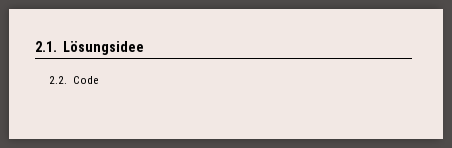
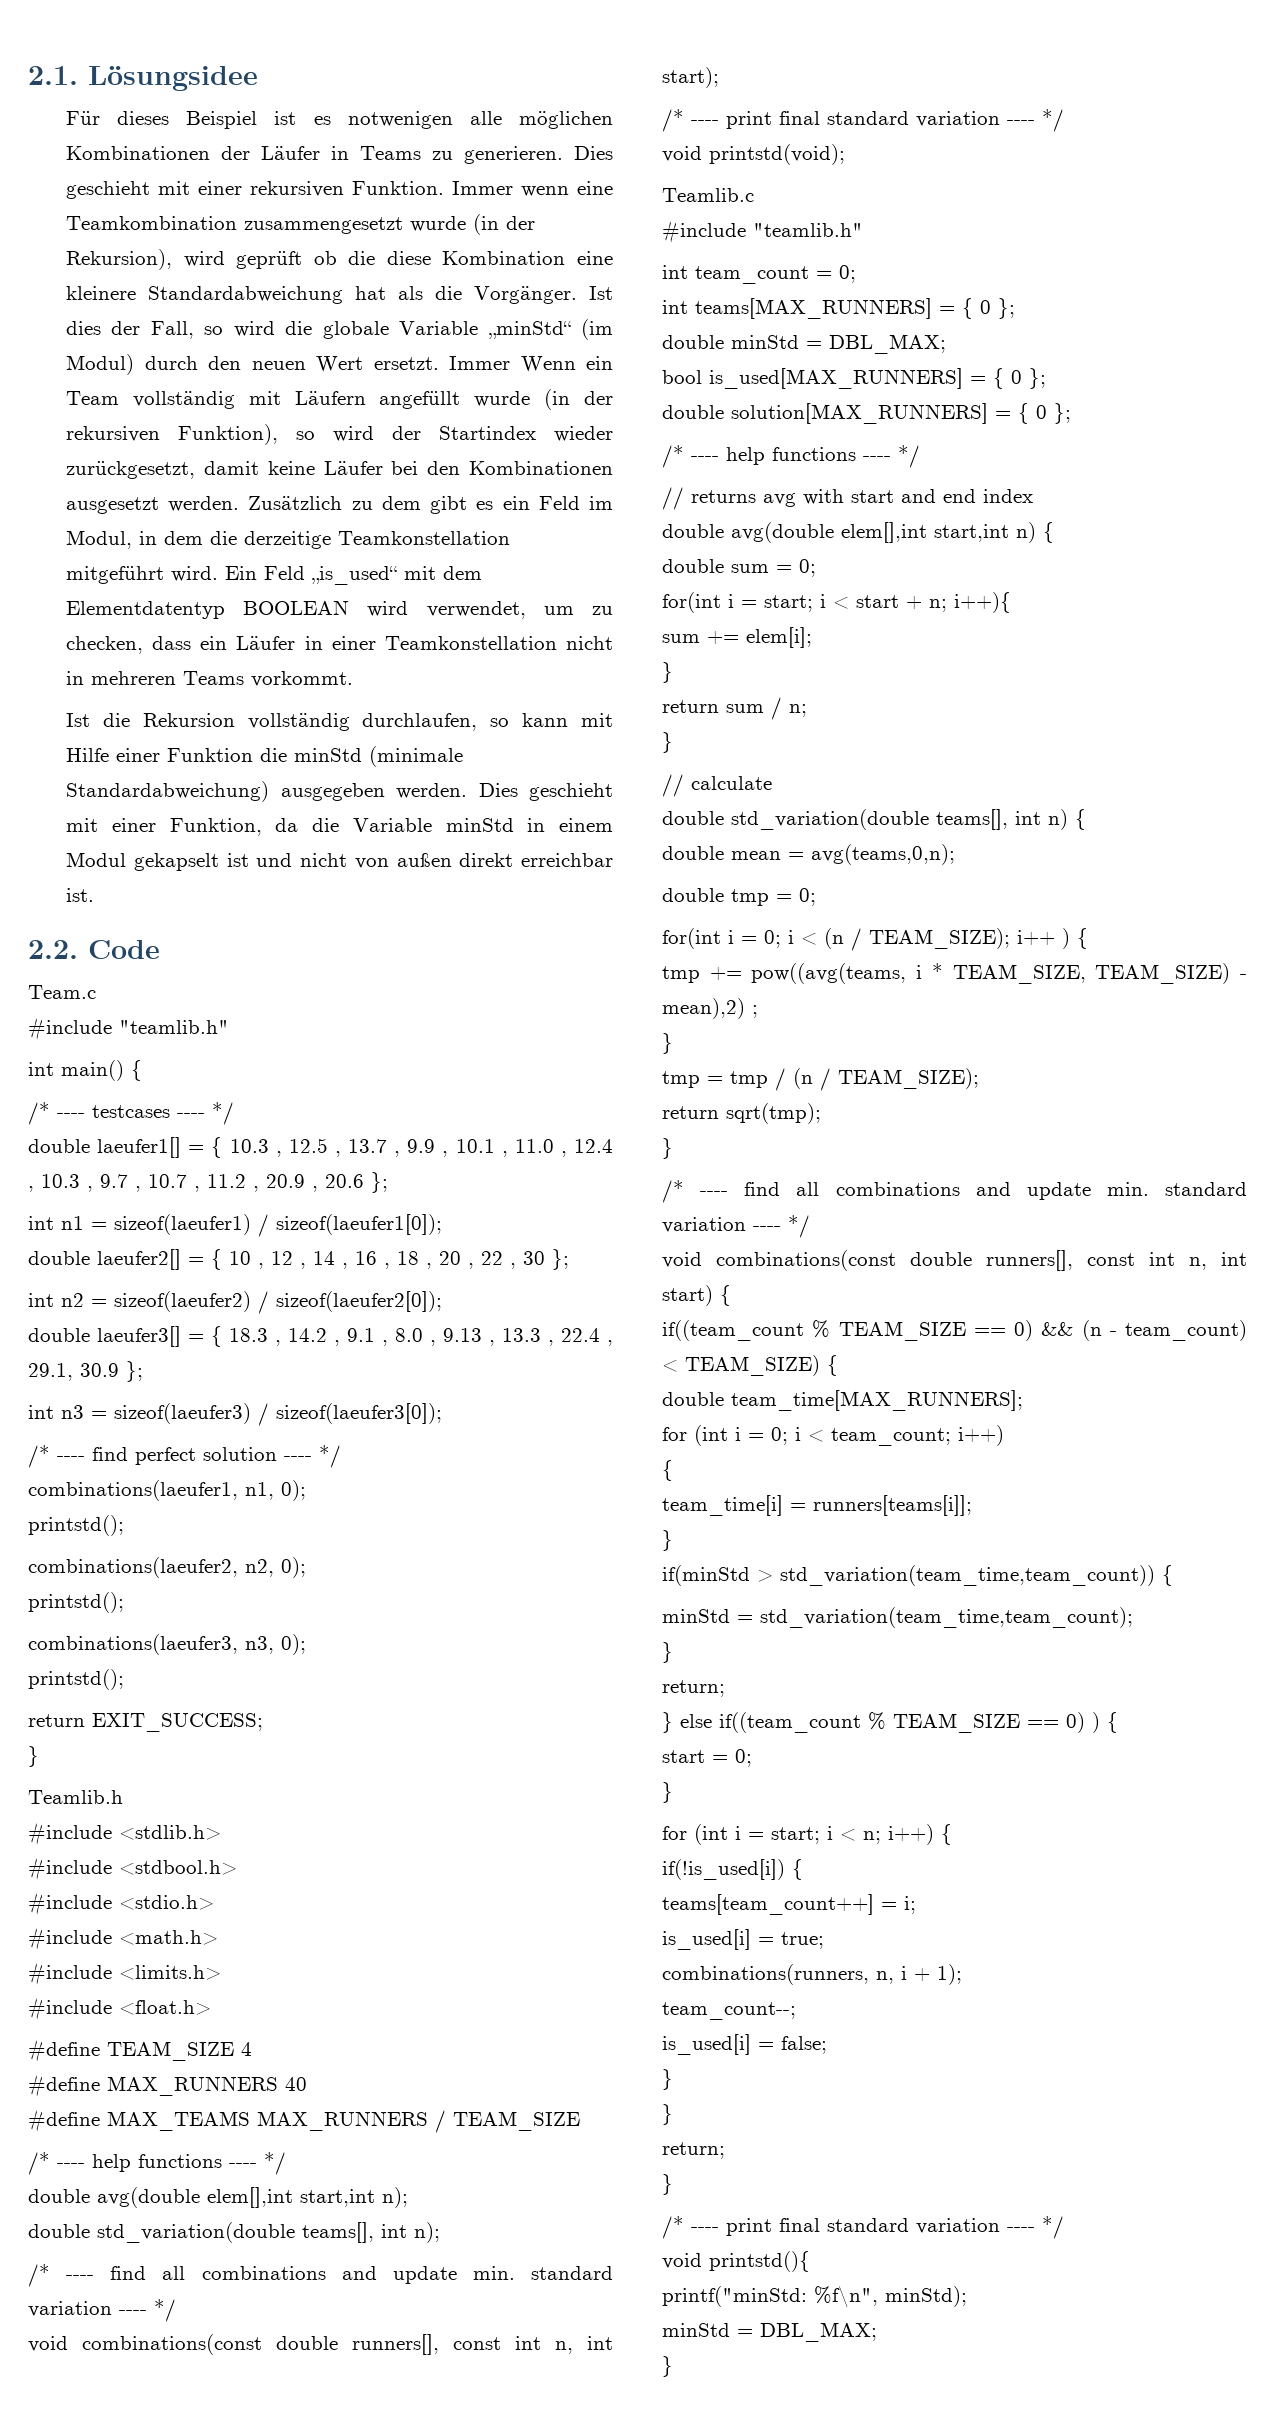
[49,76,99,84] 2.2. Code -> [66,111,613,129] [66,146,613,164] [66,181,613,199] [66,214,536,235] [66,249,613,270] [66,286,613,304] [66,319,613,340] [66,354,614,375] [66,389,613,410] [66,424,613,445] [66,461,613,479] [66,496,613,514] [66,530,511,549] [66,566,483,585] [66,600,613,619] [66,636,613,654] [66,671,354,687] [66,713,613,731] [66,746,464,767] [66,781,613,802] [66,818,614,836] [66,852,613,871] [66,888,95,902] [28,940,161,959] [28,985,96,999] [28,1017,229,1040] [28,1060,142,1081] [28,1102,234,1125] [28,1137,613,1158] [28,1172,388,1193] [28,1214,442,1237] [28,1249,569,1270] [28,1291,442,1314] [28,1326,613,1347] [28,1361,143,1382] [28,1403,442,1426] [28,1445,341,1468] [28,1480,306,1501] [28,1515,124,1536] [28,1557,306,1578] [28,1592,124,1613] [28,1634,306,1655] [28,1669,124,1690] [28,1713,263,1732] [28,1746,39,1767] [28,1790,123,1804] [28,1822,221,1845] [28,1857,237,1880] [28,1892,214,1915] [28,1927,218,1950] [28,1962,221,1985] [28,1997,211,2020] [28,2039,252,2062] [28,2074,307,2097] [28,2109,580,2133] [28,2152,286,2175] [28,2187,408,2208] [28,2222,440,2243] [28,2264,613,2287] [28,2299,176,2322] [28,2334,613,2355] [662,67,719,88] [662,109,1064,132] [662,144,845,165] [662,188,754,202] [662,220,863,243] [662,265,856,284] [662,298,1015,319] [662,334,946,354] [662,368,1046,389] [662,403,1071,424] [662,445,920,468] [662,487,1033,510] [662,522,1054,543] [662,559,816,577] [662,592,1011,613] [662,627,812,648] [662,662,673,683] [662,697,807,720] [662,732,673,753] [662,774,772,797] [662,809,1086,830] [662,844,955,865] [662,888,816,906] [662,928,1088,951] [662,963,1247,984] [662,998,758,1019] [662,1033,673,1054] [662,1068,979,1091] [662,1103,821,1124] [662,1138,673,1159] [662,1180,1247,1203] [662,1215,810,1238] [662,1250,1247,1271] [662,1285,731,1306] [662,1320,1247,1341] [662,1355,838,1376] [662,1390,1023,1411] [662,1425,1004,1446] [662,1460,673,1481] [662,1495,972,1516] [662,1530,673,1551] [662,1565,1173,1586] [662,1607,1133,1628] [662,1642,673,1663] [662,1680,725,1697] [662,1712,1118,1733] [662,1749,752,1767] [662,1782,673,1803] [662,1824,952,1845] [662,1859,803,1880] [662,1894,916,1915] [662,1929,824,1950] [662,1964,962,1985] [662,2002,796,2020] [662,2034,827,2055] [662,2069,673,2090] [662,2104,673,2125] [662,2142,725,2159] [662,2174,673,2195] [662,2216,1064,2239] [662,2251,810,2272] [662,2286,967,2308] [662,2322,877,2342] [662,2356,673,2377] Für dieses Beispiel ist es notwenigen alle möglichen Kombinationen der Läufer in Teams zu generieren. Dies geschieht mit einer rekursiven Funktion. Immer wenn eine Teamkombination zusammengesetzt wurde (in der Rekursion), wird geprüft ob die diese Kombination eine kleinere Standardabweichung hat als die Vorgänger. Ist dies der Fall, so wird die globale Variable „minStd“ (im Modul) durch den neuen Wert ersetzt. Immer Wenn ein Team vollständig mit Läufern angefüllt wurde (in der rekursiven Funktion), so wird der Startindex wieder zurückgesetzt, damit keine Läufer bei den Kombinationen ausgesetzt werden. Zusätzlich zu dem gibt es ein Feld im Modul, in dem die derzeitige Teamkonstellation mitgeführt wird. Ein Feld „is_used“ mit dem Elementdatentyp BOOLEAN wird verwendet, um zu checken, dass ein Läufer in einer Teamkonstellation nicht in mehreren Teams vorkommt. // Ist die Rekursion vollständig durchlaufen, so kann mit Hilfe einer Funktion die minStd (minimale Standardabweichung) ausgegeben werden. Dies geschieht mit einer Funktion, da die Variable minStd in einem Modul gekapselt ist und nicht von außen direkt erreichbar ist. // 2.2. Code // Team.c // #include "teamlib.h" // int main() { // /* ---- testcases ---- */ // double laeufer1[] = { 10.3 , 12.5 , 13.7 , 9.9 , 10.1 , 11.0 , 12.4 , 10.3 , 9.7 , 10.7 , 11.2 , 20.9 , 20.6 }; // int n1 = sizeof(laeufer1) / sizeof(laeufer1[0]); // double laeufer2[] = { 10 , 12 , 14 , 16 , 18 , 20 , 22 , 30 }; // int n2 = sizeof(laeufer2) / sizeof(laeufer2[0]); // double laeufer3[] = { 18.3 , 14.2 , 9.1 , 8.0 , 9.13 , 13.3 , 22.4 , 29.1, 30.9 }; // int n3 = sizeof(laeufer3) / sizeof(laeufer3[0]); // /* ---- find perfect solution ---- */ // combinations(laeufer1, n1, 0); // printstd(); // combinations(laeufer2, n2, 0); // printstd(); // combinations(laeufer3, n3, 0); // printstd(); // return EXIT_SUCCESS; // } // Teamlib.h // #include <stdlib.h> // #include <stdbool.h> // #include <stdio.h> // #include <math.h> // #include <limits.h> // #include <float.h> // #define TEAM_SIZE 4 // #define MAX_RUNNERS 40 // #define MAX_TEAMS MAX_RUNNERS / TEAM_SIZE // /* ---- help functions ---- */ // double avg(double elem[],int start,int n); // double std_variation(double teams[], int n); // /* ---- find all combinations and update min. standard variation ---- */ // void combinations(const double runners[], const int n, int start); // /* ---- print final standard variation ---- */ // void printstd(void); // Teamlib.c // #include "teamlib.h" // int team_count = 0; // int teams[MAX_RUNNERS] = { 0 }; // double minStd = DBL_MAX; // bool is_used[MAX_RUNNERS] = { 0 }; // double solution[MAX_RUNNERS] = { 0 }; // /* ---- help functions ---- */ // // returns avg with start and end index // double avg(double elem[],int start,int n) { // double sum = 0; // for(int i = start; i < start + n; i++){ // sum += elem[i]; // } // return sum / n; // } // // calculate // double std_variation(double teams[], int n) { // double mean = avg(teams,0,n); // double tmp = 0; // for(int i = 0; i < (n / TEAM_SIZE); i++ ) { // tmp += pow((avg(teams, i * TEAM_SIZE, TEAM_SIZE) - mean),2) ; // } // tmp = tmp / (n / TEAM_SIZE); // return sqrt(tmp); // } // /* ---- find all combinations and update min. standard variation ---- */ // void combinations(const double runners[], const int n, int start) { // if((team_count % TEAM_SIZE == 0) && (n - team_count) < TEAM_SIZE) { // double team_time[MAX_RUNNERS]; // for (int i = 0; i < team_count; i++) // { // team_time[i] = runners[teams[i]]; // } // if(minStd > std_variation(team_time,team_count)) { // minStd = std_variation(team_time,team_count); // } // return; // } else if((team_count % TEAM_SIZE == 0) ) { // start = 0; // } // for (int i = start; i < n; i++) { // if(!is_used[i]) { // teams[team_count++] = i; // is_used[i] = true; // combinations(runners, n, i + 1); // team_count--; // is_used[i] = false; // } // } // return; // } // /* ---- print final standard variation ---- */ // void printstd(){ // printf("minStd: %f\n", minStd); // minStd = DBL_MAX; // }

